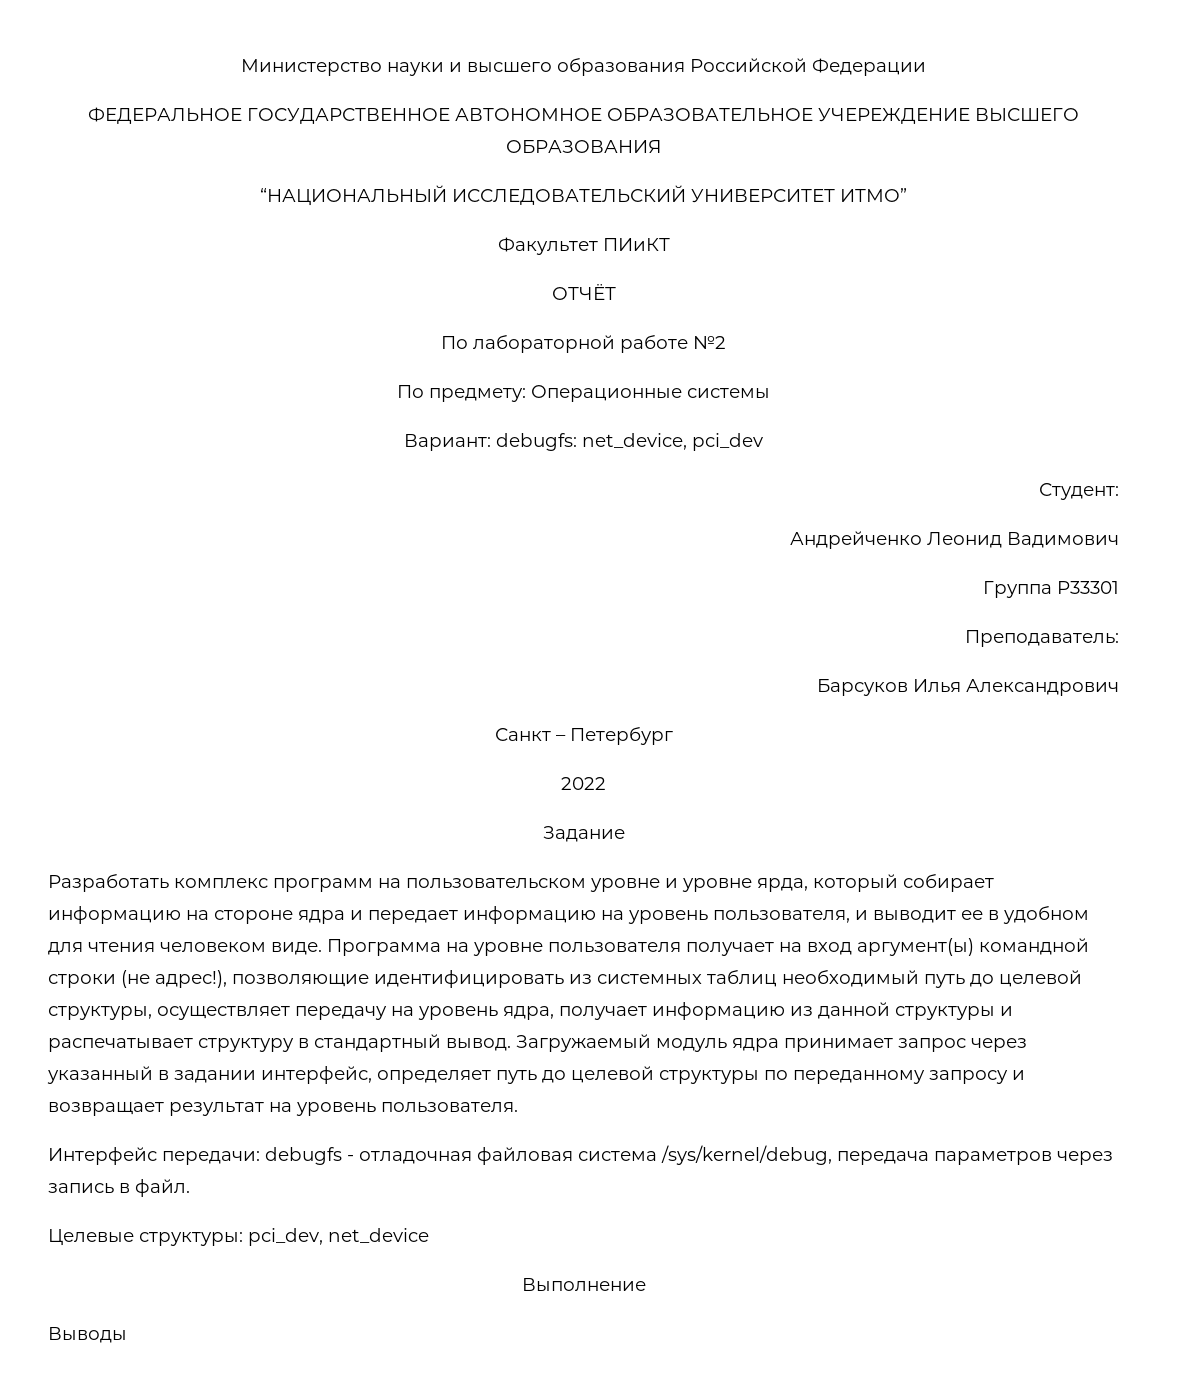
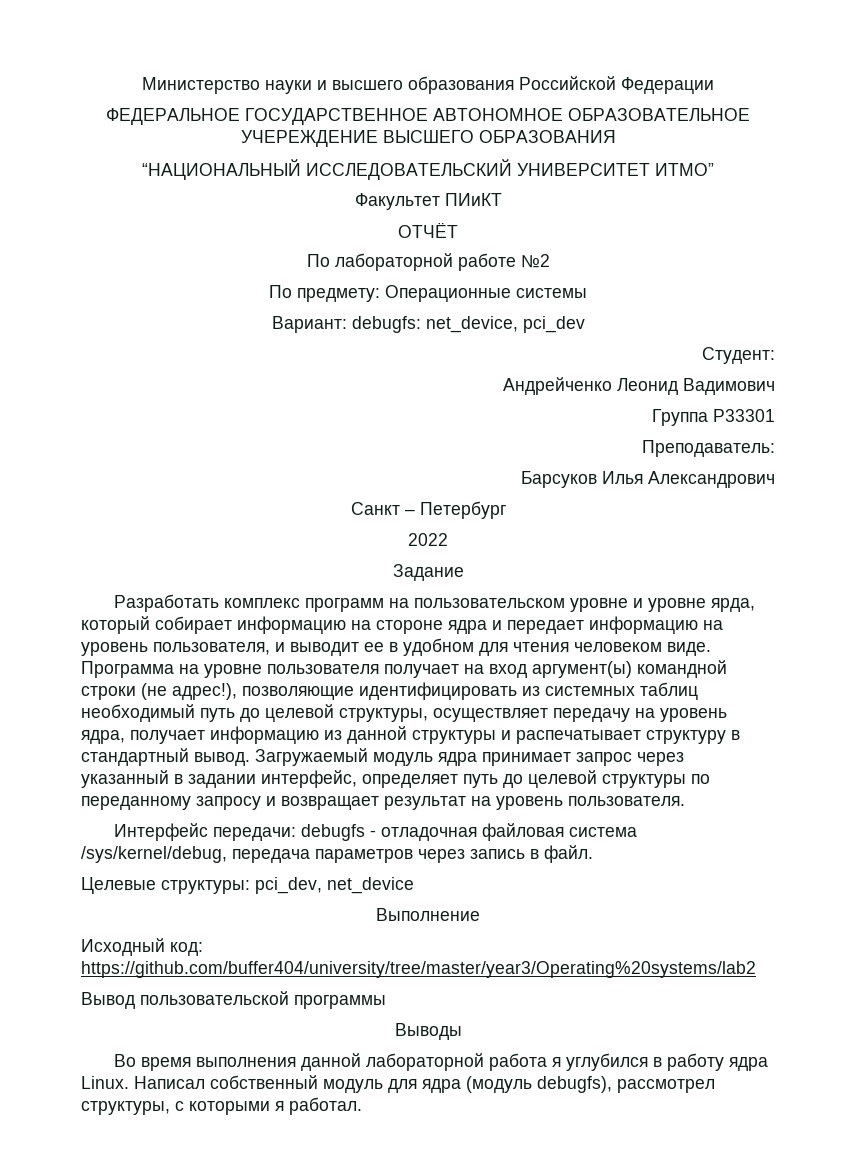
[48,1327,127,1343] Выводы -> [81,938,203,956] [81,961,756,978] [81,991,386,1009] [394,1023,462,1040] [113,1053,768,1071] [81,1075,715,1093] [81,1097,362,1115] Исходный код: https://github.com/buffer404/university/tree/master/year3/Operating%20systems/lab2 // Вывод пользовательской программы // Выводы // Во время выполнения данной лабораторной работа я углубился в работу ядра Linux. Написал собственный модуль для ядра (модуль debugfs), рассмотрел структуры, с которыми я работал.

